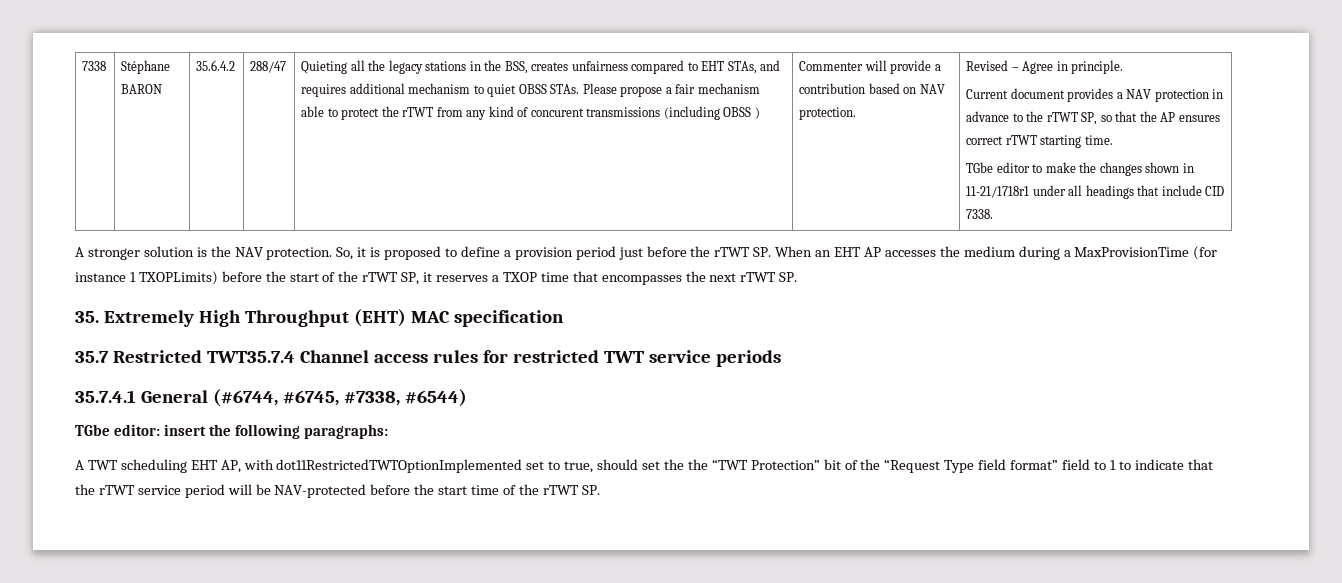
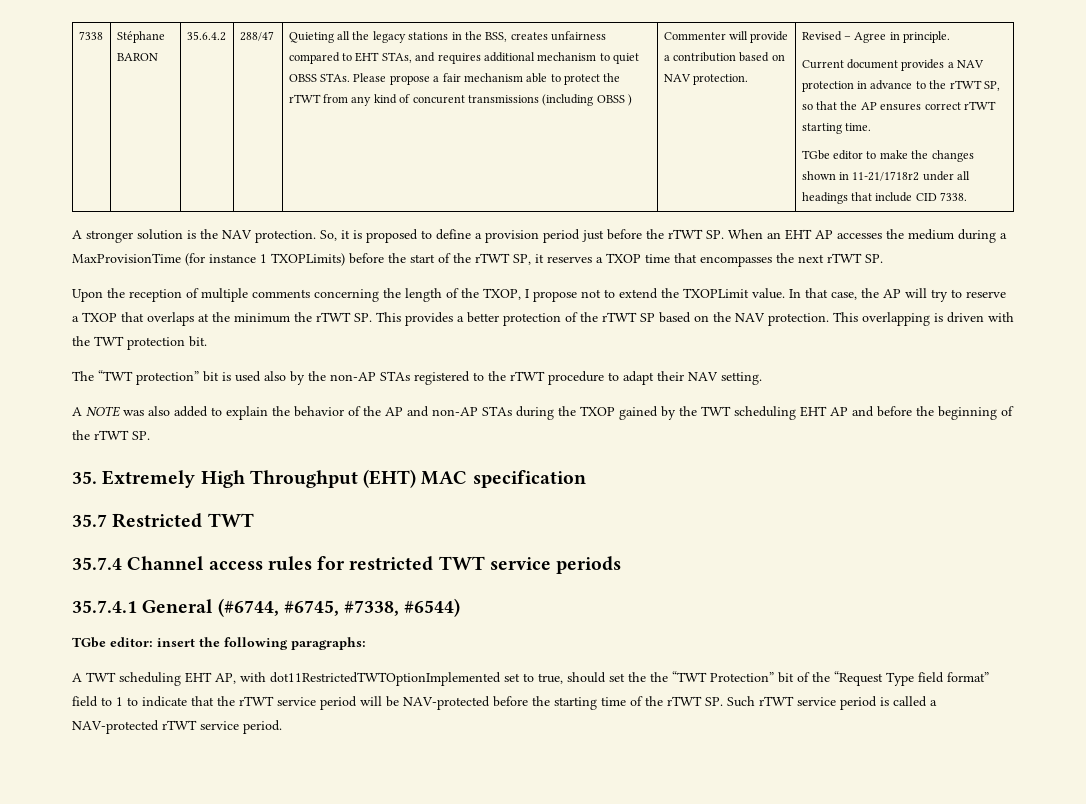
[966,186,1030,198] 11-21/1718r1 -> [852,171,920,181] 11-21/1718r2
(798, 277) none -> [72,288,1006,302] [72,312,1014,326] [72,336,207,350] [72,370,762,385] [72,406,1014,420] [72,430,150,440] // Upon the reception of multiple comments concerning the length of the TXOP, I propose not to extend the TXOPLimit value. In that case, the AP will try to reserve a TXOP that overlaps at the minimum the rTWT SP. This provides a better protection of the rTWT SP based on the NAV protection. This overlapping is driven with the TWT protection bit. // The “TWT protection” bit is used also by the non-AP STAs registered to the rTWT procedure to adapt their NAV setting. // A NOTE was also added to explain the behavior of the AP and non-AP STAs during the TXOP gained by the TWT scheduling EHT AP and before the beginning of the rTWT SP.
[206,351,295,363] TWT35.7.4 -> [207,513,254,527] [72,557,122,570] TWT // 35.7.4
[438,486,468,495] start -> [554,697,597,710] starting
(600, 490) none -> [727,696,937,710] [72,720,282,734] Such rTWT service period is called a NAV-protected rTWT service period.

